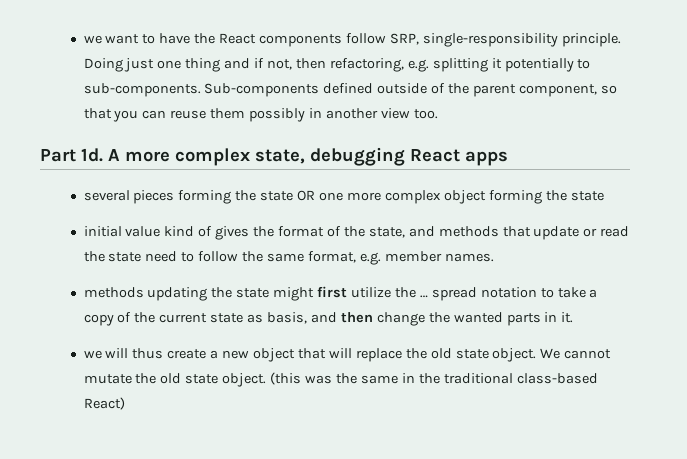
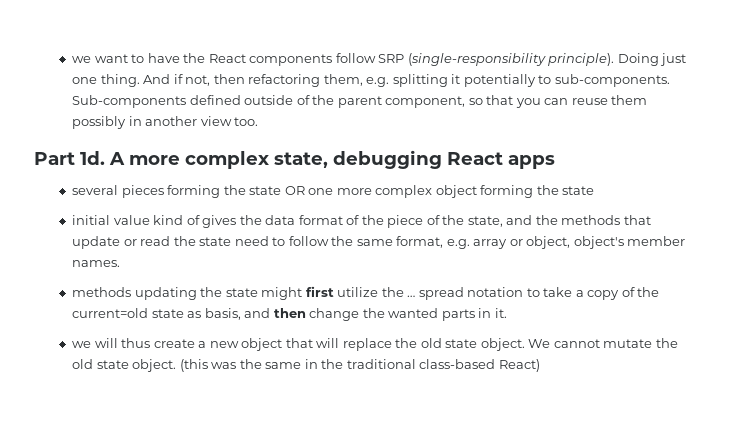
[389,33,621,47] SRP, single-responsibility principle. -> [378,53,615,66] SRP (single-responsibility principle).
[185,58,251,72] thing and -> [100,74,171,87] thing. And
[329,58,404,72] refactoring, -> [248,74,363,87] refactoring them,
(275, 231) none -> [265,215,296,225] data
(365, 231) none -> [387,215,465,228] piece of the
(435, 231) none -> [535,215,558,225] the
(381, 258) none -> [473,236,624,249] array or object, object's
[159,313,208,323] current -> [72,308,149,318] current=old

